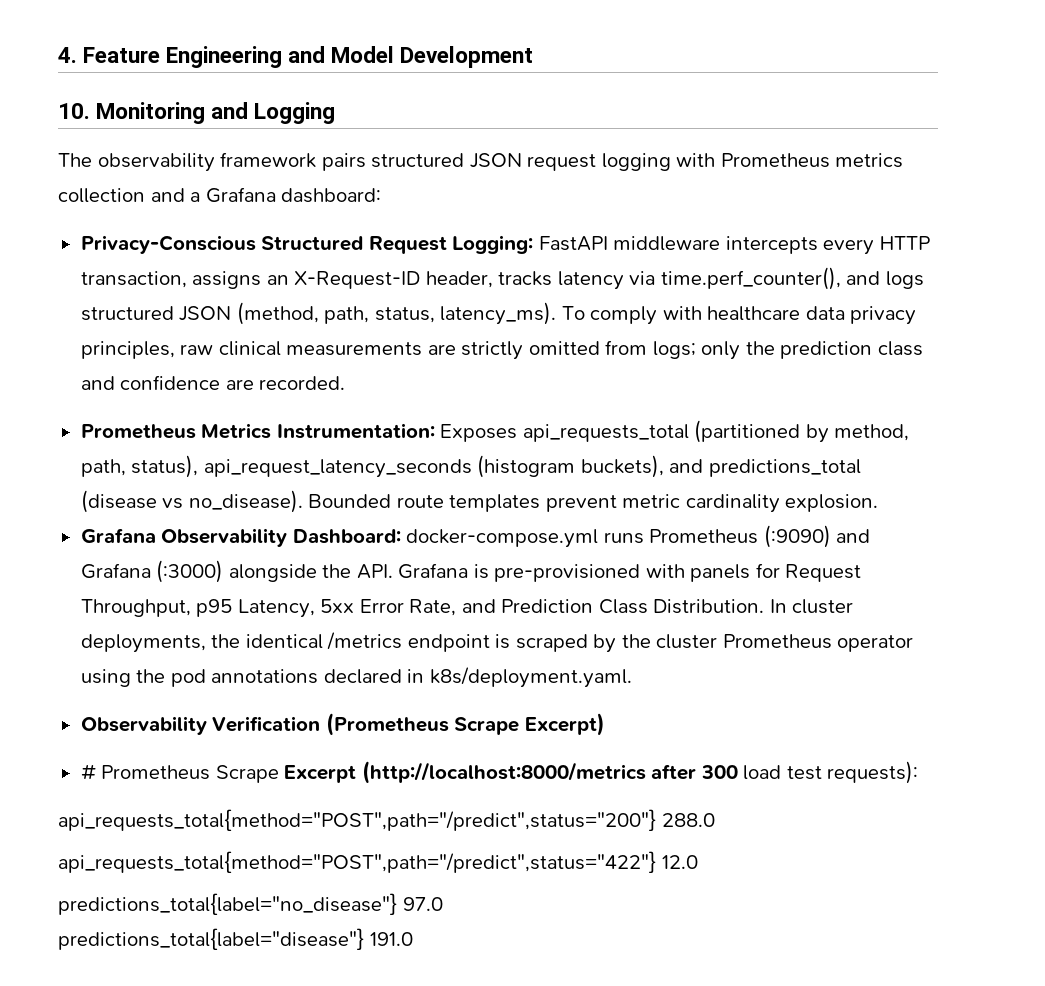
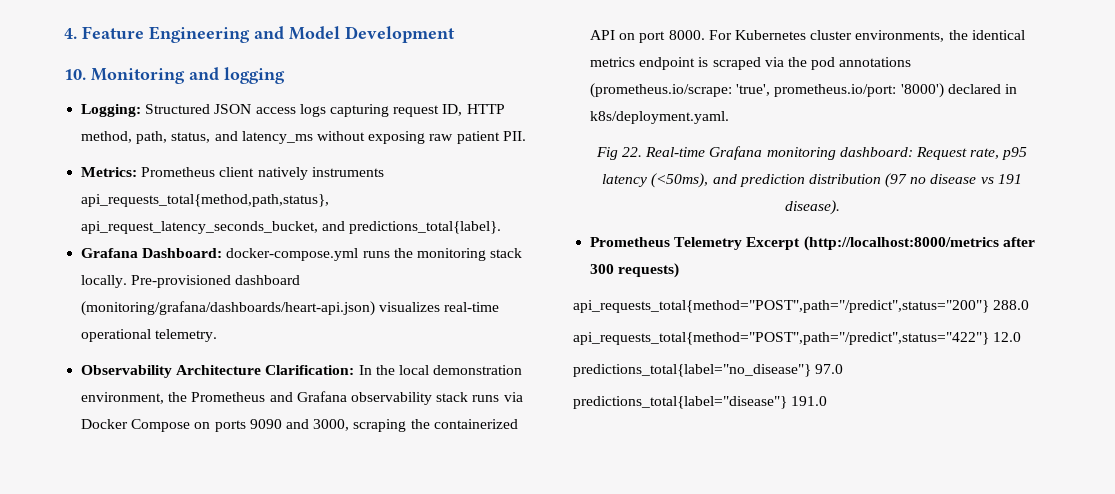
[254,102,336,124] [58,152,904,172] [58,187,382,203] [80,235,930,255] [80,267,924,290] [80,302,917,325] [80,340,923,360] [80,375,346,390] [80,420,910,443] [80,455,861,478] [80,490,879,513] [80,528,288,547] Logging // The observability framework pairs structured JSON request logging with Prometheus metrics collection and a Grafana dashboard: // Privacy-Conscious Structured Request Logging: FastAPI middleware intercepts every HTTP transaction, assigns an X-Request-ID header, tracks latency via time.perf_counter(), and logs structured JSON (method, path, status, latency_ms). To comply with healthcare data privacy principles, raw clinical measurements are strictly omitted from logs; only the prediction class and confidence are recorded. // Prometheus Metrics Instrumentation: Exposes api_requests_total (partitioned by method, path, status), api_request_latency_seconds (histogram buckets), and predictions_total (disease vs no_disease). Bounded route templates prevent metric cardinality explosion. // Grafana Observability -> [224,67,285,84] [81,104,505,117] [81,131,526,144] [81,167,384,180] [81,194,330,207] [81,221,502,234] [81,248,139,258] logging // Logging: Structured JSON access logs capturing request ID, HTTP method, path, status, and latency_ms without exposing raw patient PII. // Metrics: Prometheus client natively instruments api_requests_total{method,path,status}, api_request_latency_seconds_bucket, and predictions_total{label}. // Grafana
[649,525,871,548] [80,560,862,583] [80,599,854,618] [80,634,206,653] Prometheus (:9090) and Grafana (:3000) alongside the API. Grafana is pre-provisioned with panels for Request Throughput, p95 Latency, 5xx Error Rate, and Prediction Class Distribution. In cluster deployments, -> [393,248,523,261] [81,275,301,288] [81,301,500,316] [81,329,218,342] [81,365,523,378] [81,391,523,405] [81,419,518,432] [590,30,945,43] the monitoring stack locally. Pre-provisioned dashboard (monitoring/grafana/dashboards/heart-api.json) visualizes real-time operational telemetry. // Observability Architecture Clarification: In the local demonstration environment, the Prometheus and Grafana observability stack runs via Docker Compose on ports 9090 and 3000, scraping the containerized API on port 8000. For Kubernetes cluster environments,
[327,632,403,650] /metrics -> [590,57,636,67] metrics
[593,634,914,653] [80,667,632,688] [80,713,605,736] [80,764,279,783] by the cluster Prometheus operator using the pod annotations declared in k8s/deployment.yaml. // Observability Verification (Prometheus Scrape Excerpt) // # Prometheus Scrape -> [764,57,912,70] [590,83,1017,98] [590,111,730,124] [595,146,1028,160] [602,173,1022,188] [784,200,840,215] [590,237,743,250] via the pod annotations (prometheus.io/scrape: 'true', prometheus.io/port: '8000') declared in k8s/deployment.yaml. // Fig 22. Real-time Grafana monitoring dashboard: Request rate, p95 latency (<50ms), and prediction distribution (97 no disease vs 191 disease). // Prometheus Telemetry
[743,761,919,784] load test requests): -> [618,263,680,278] requests)

